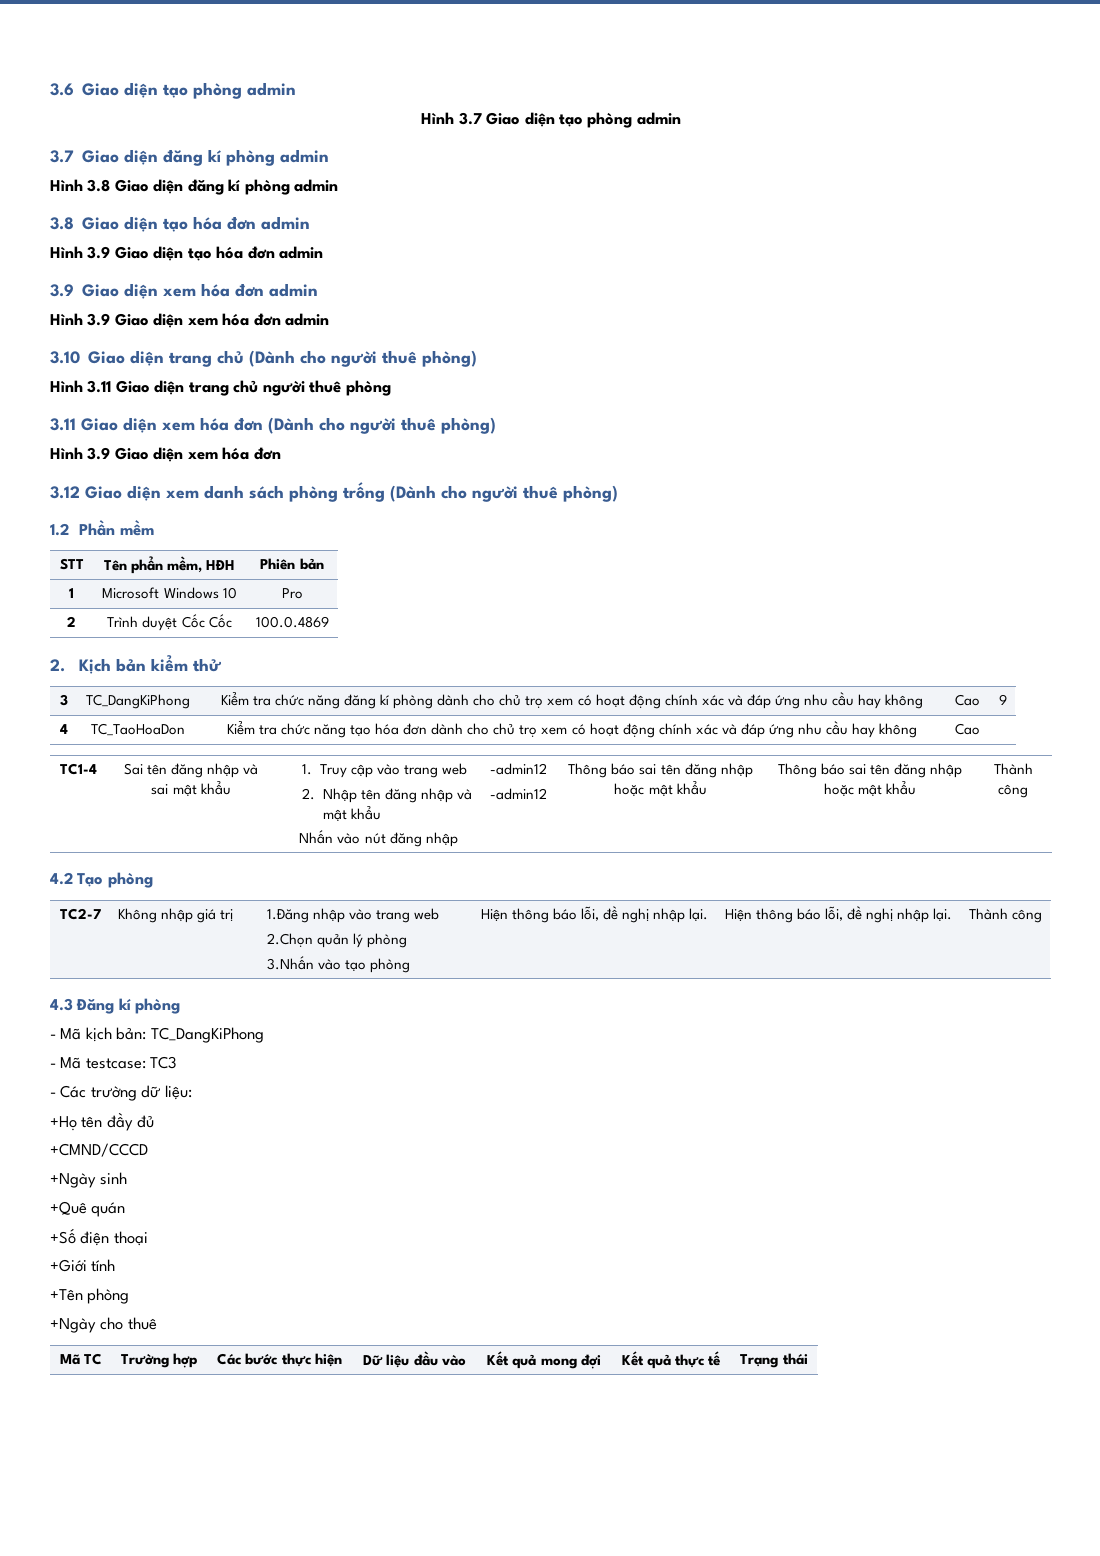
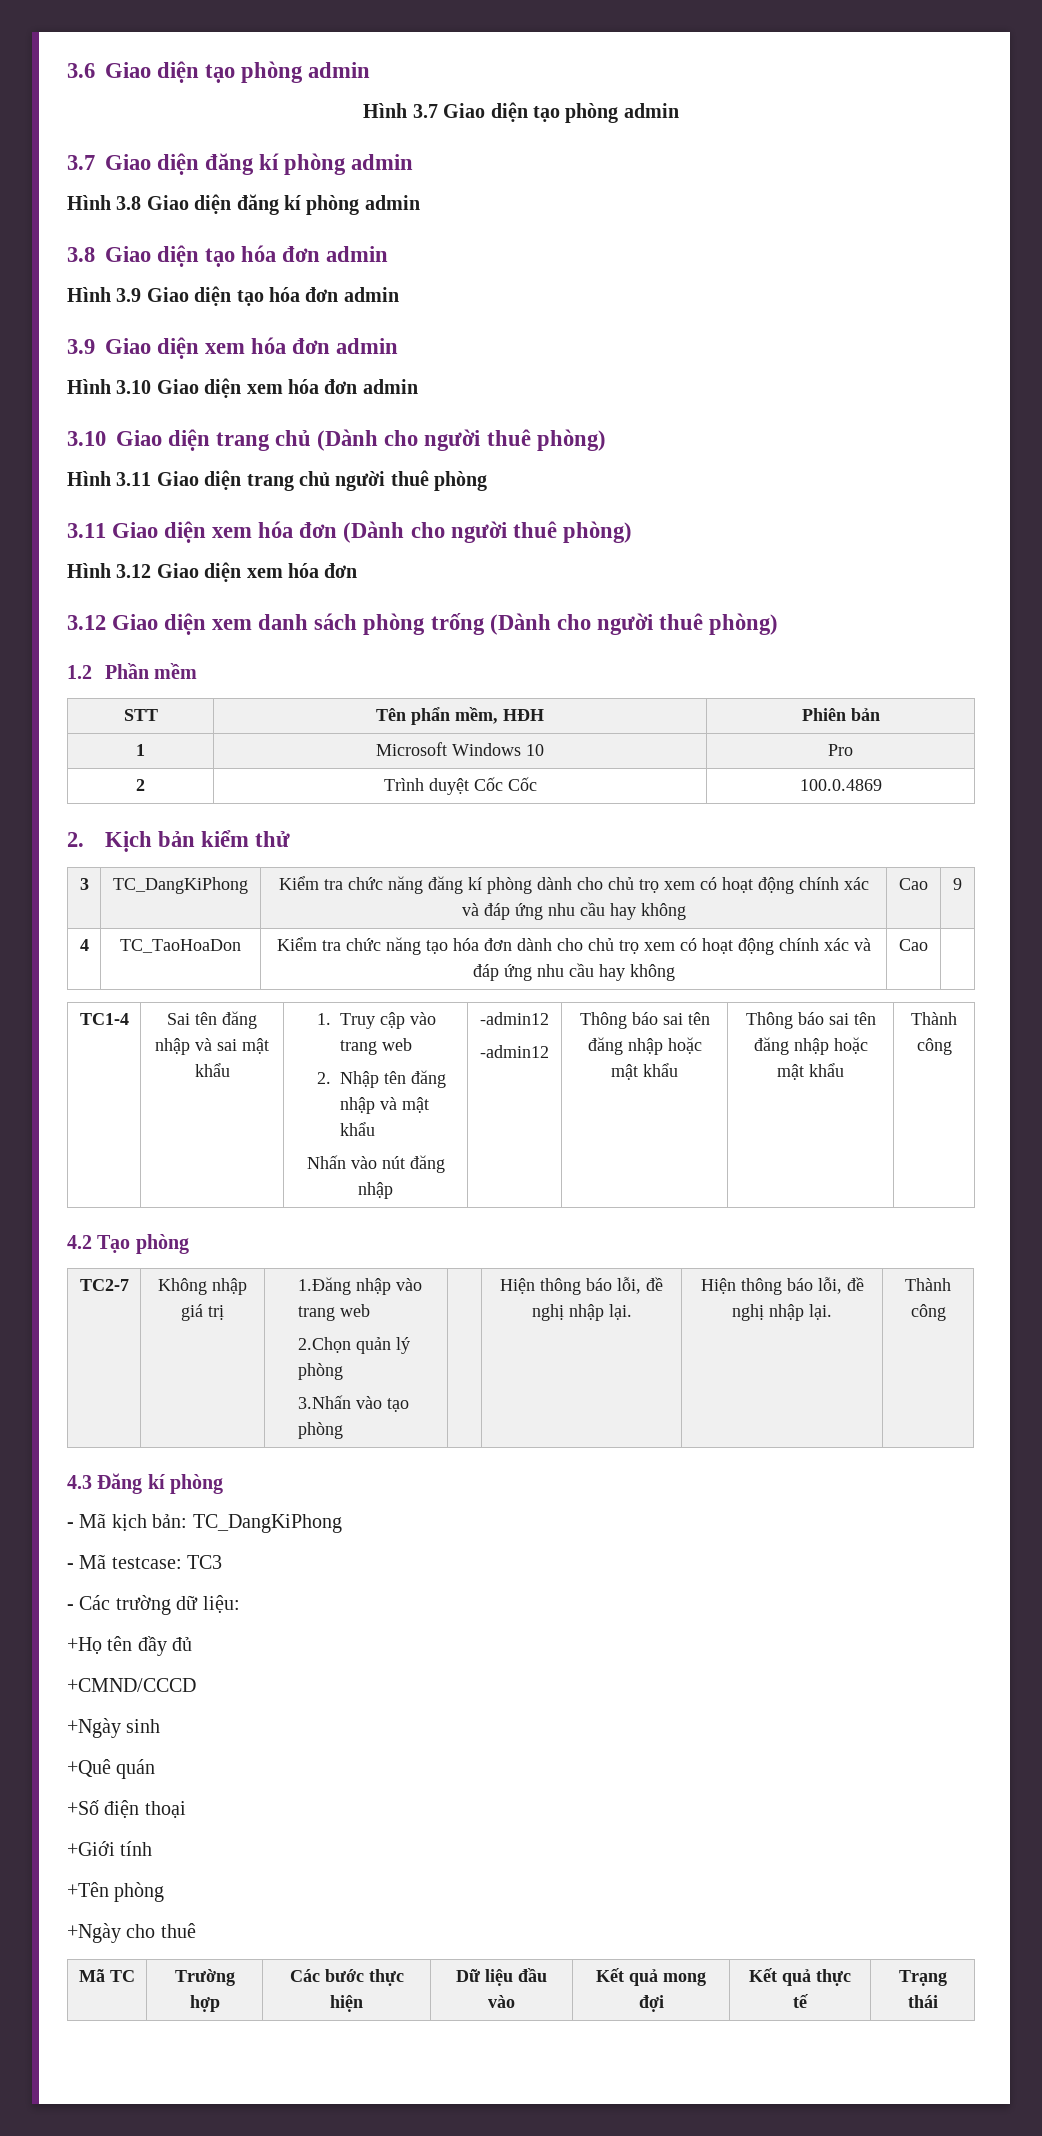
[87,313,111,326] 3.9 -> [116,380,152,394] 3.10
[87,447,111,460] 3.9 -> [116,564,152,578] 3.12

